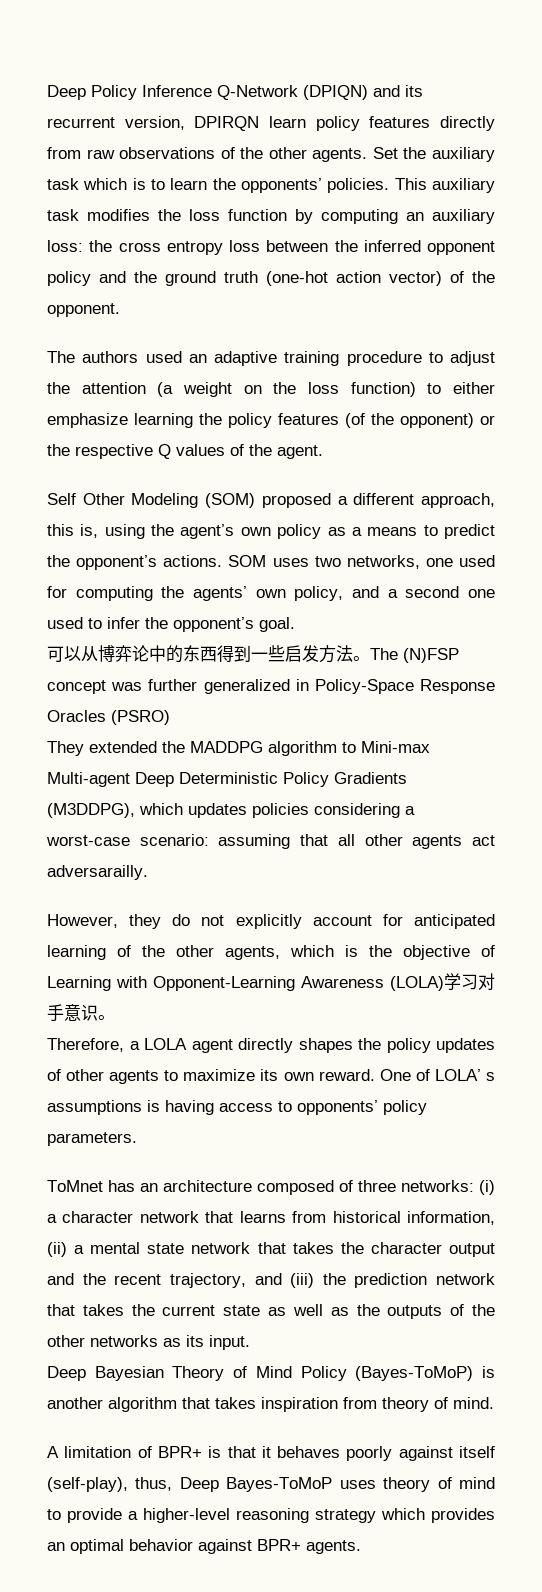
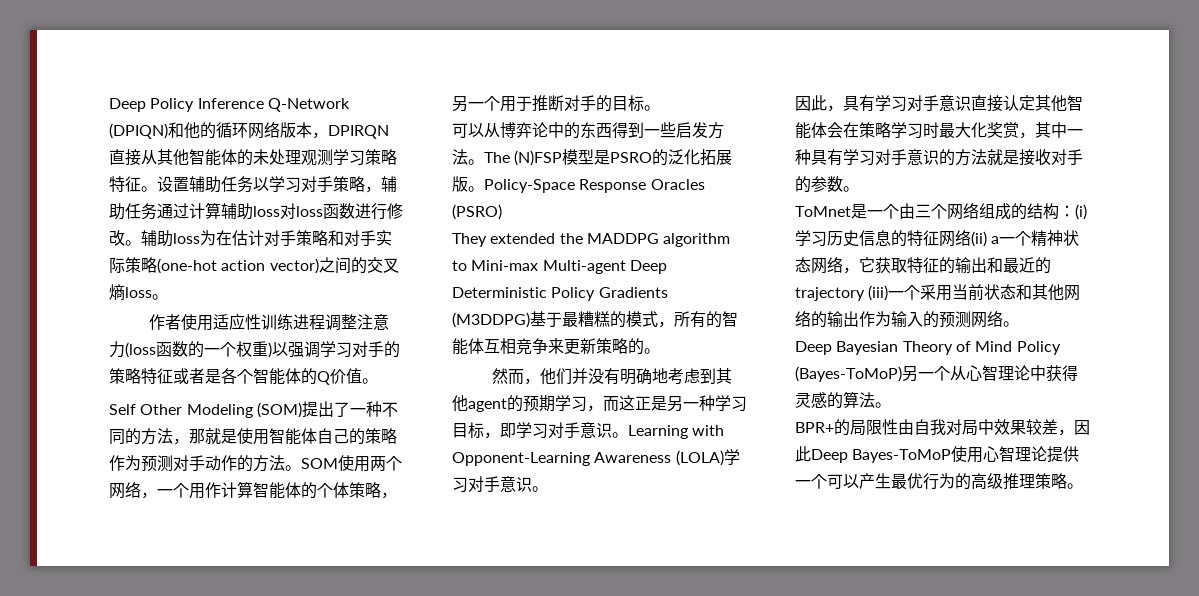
[373,85,423,97] [47,116,496,131] [47,147,495,162] [47,178,495,193] [47,209,495,224] [47,240,495,255] [47,271,495,286] [47,303,120,317] [47,351,495,366] [47,382,496,397] [47,413,495,428] [47,444,323,459] [47,493,496,508] [47,524,496,539] [47,555,495,570] [47,586,495,601] [47,617,295,632] and its recurrent version, DPIRQN learn policy features directly from raw observations of the other agents. Set the auxiliary task which is to learn the opponents’ policies. This auxiliary task modifies the loss function by computing an auxiliary loss: the cross entropy loss between the inferred opponent policy and the ground truth (one-hot action vector) of the opponent. // The authors used an adaptive training procedure to adjust the attention (a weight on the loss function) to either emphasize learning the policy features (of the opponent) or the respective Q values of the agent. // Self Other Modeling (SOM) proposed a different approach, this is, using the agent’s own policy as a means to predict the opponent’s actions. SOM uses two networks, one used for computing the agents’ own policy, and a second one used to infer the opponent’s goal. -> [168,121,389,139] [109,149,397,166] [109,176,397,193] [109,202,403,220] [109,230,392,247] [109,257,399,274] [109,284,168,301] [148,313,389,331] [109,341,400,358] [109,368,378,385] [109,401,398,418] [109,428,397,445] [109,455,402,472] [109,481,397,499] [452,95,660,112] 和他的循环网络版本，DPIRQN直接从其他智能体的未处理观测学习策略特征。设置辅助任务以学习对手策略，辅助任务通过计算辅助loss对loss函数进行修改。辅助loss为在估计对手策略和对手实际策略(one-hot action vector)之间的交叉熵loss。 // 作者使用适应性训练进程调整注意力(loss函数的一个权重)以强调学习对手的策略特征或者是各个智能体的Q价值。 // Self Other Modeling (SOM)提出了一种不同的方法，那就是使用智能体自己的策略作为预测对手动作的方法。SOM使用两个网络，一个用作计算智能体的个体策略，另一个用于推断对手的目标。
[47,679,309,694] concept was further generalized in -> [562,149,733,166] [452,176,484,192] 模型是PSRO的泛化拓展版。
[47,803,415,818] [46,834,496,849] [47,865,148,880] [47,914,496,929] [47,945,495,960] (M3DDPG), which updates policies considering a worst-case scenario: assuming that all other agents act adversarailly. // However, they do not explicitly account for anticipated learning of the other agents, which is the objective of -> [452,311,738,328] [452,338,660,355] [491,368,732,385] [452,395,747,412] [452,422,628,439] (M3DDPG)基于最糟糕的模式，所有的智能体互相竞争来更新策略的。 // 然而，他们并没有明确地考虑到其他agent的预期学习，而这正是另一种学习目标，即学习对手意识。
[47,1038,495,1053] [47,1069,495,1084] [47,1100,427,1115] [47,1132,137,1146] [47,1180,495,1195] [47,1211,495,1225] [47,1242,495,1257] [47,1273,495,1288] [47,1304,495,1319] [47,1335,250,1350] Therefore, a LOLA agent directly shapes the policy updates of other agents to maximize its own reward. One of LOLA’ s assumptions is having access to opponents’ policy parameters. // ToMnet has an architecture composed of three networks: (i) a character network that learns from historical information, (ii) a mental state network that takes the character output and the recent trajectory, and (iii) the prediction network that takes the current state as well as the outputs of the other networks as its input. -> [795,95,1083,112] [795,122,1083,139] [795,149,1083,166] [795,176,859,193] [795,202,1087,220] [795,229,1080,247] [795,256,1051,274] [795,284,1081,301] [795,310,1019,328] 因此，具有学习对手意识直接认定其他智能体会在策略学习时最大化奖赏，其中一种具有学习对手意识的方法就是接收对手的参数。 // ToMnet是一个由三个网络组成的结构：(i)学习历史信息的特征网络(ii) a一个精神状态网络，它获取特征的输出和最近的trajectory (iii)一个采用当前状态和其他网络的输出作为输入的预测网络。
[482,1366,496,1378] [47,1397,494,1412] [47,1446,496,1461] [47,1477,496,1492] [47,1508,495,1523] [47,1539,361,1554] is another algorithm that takes inspiration from theory of mind. // A limitation of BPR+ is that it behaves poorly against itself (self-play), thus, Deep Bayes-ToMoP uses theory of mind to provide a higher-level reasoning strategy which provides an optimal behavior against BPR+ agents. -> [902,365,1078,382] [795,391,891,409] [795,419,1090,436] [795,446,1080,463] [795,473,1083,490] 另一个从心智理论中获得灵感的算法。 // BPR+的局限性由自我对局中效果较差，因此Deep Bayes-ToMoP使用心智理论提供一个可以产生最优行为的高级推理策略。

